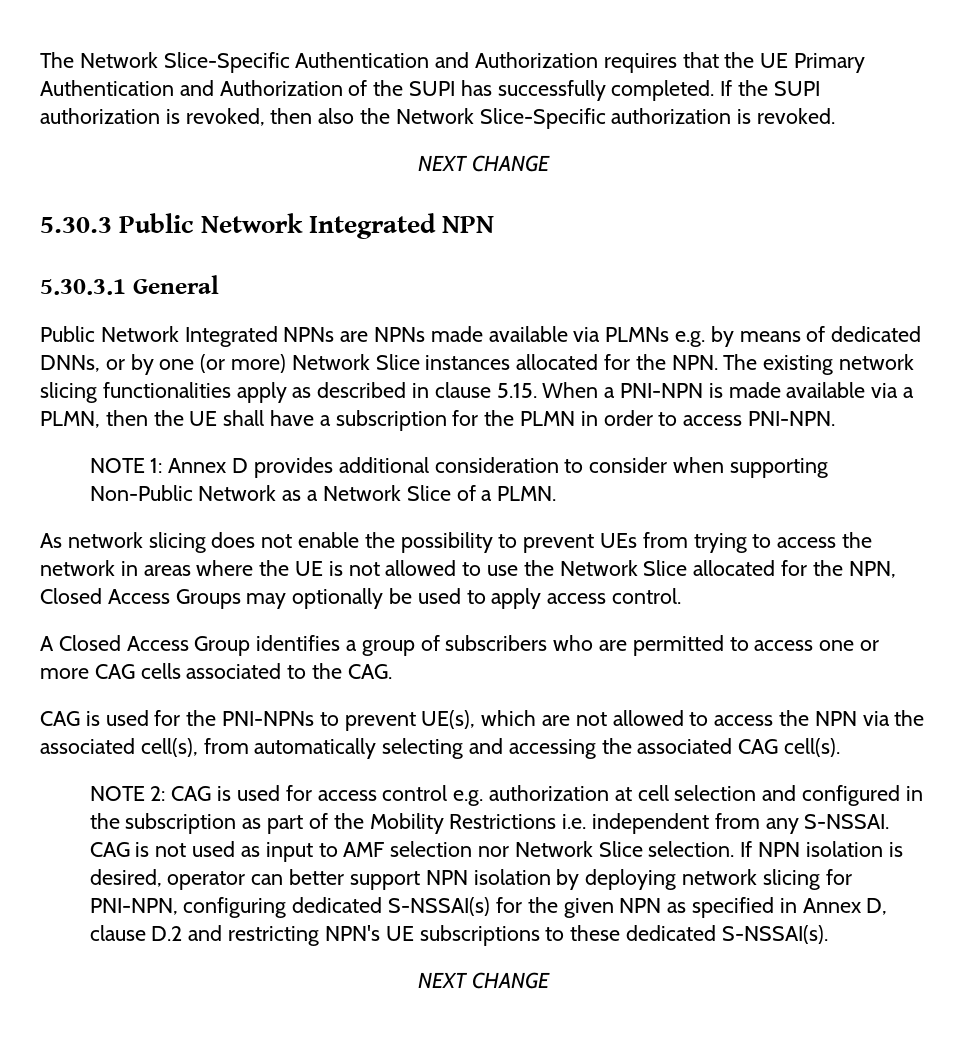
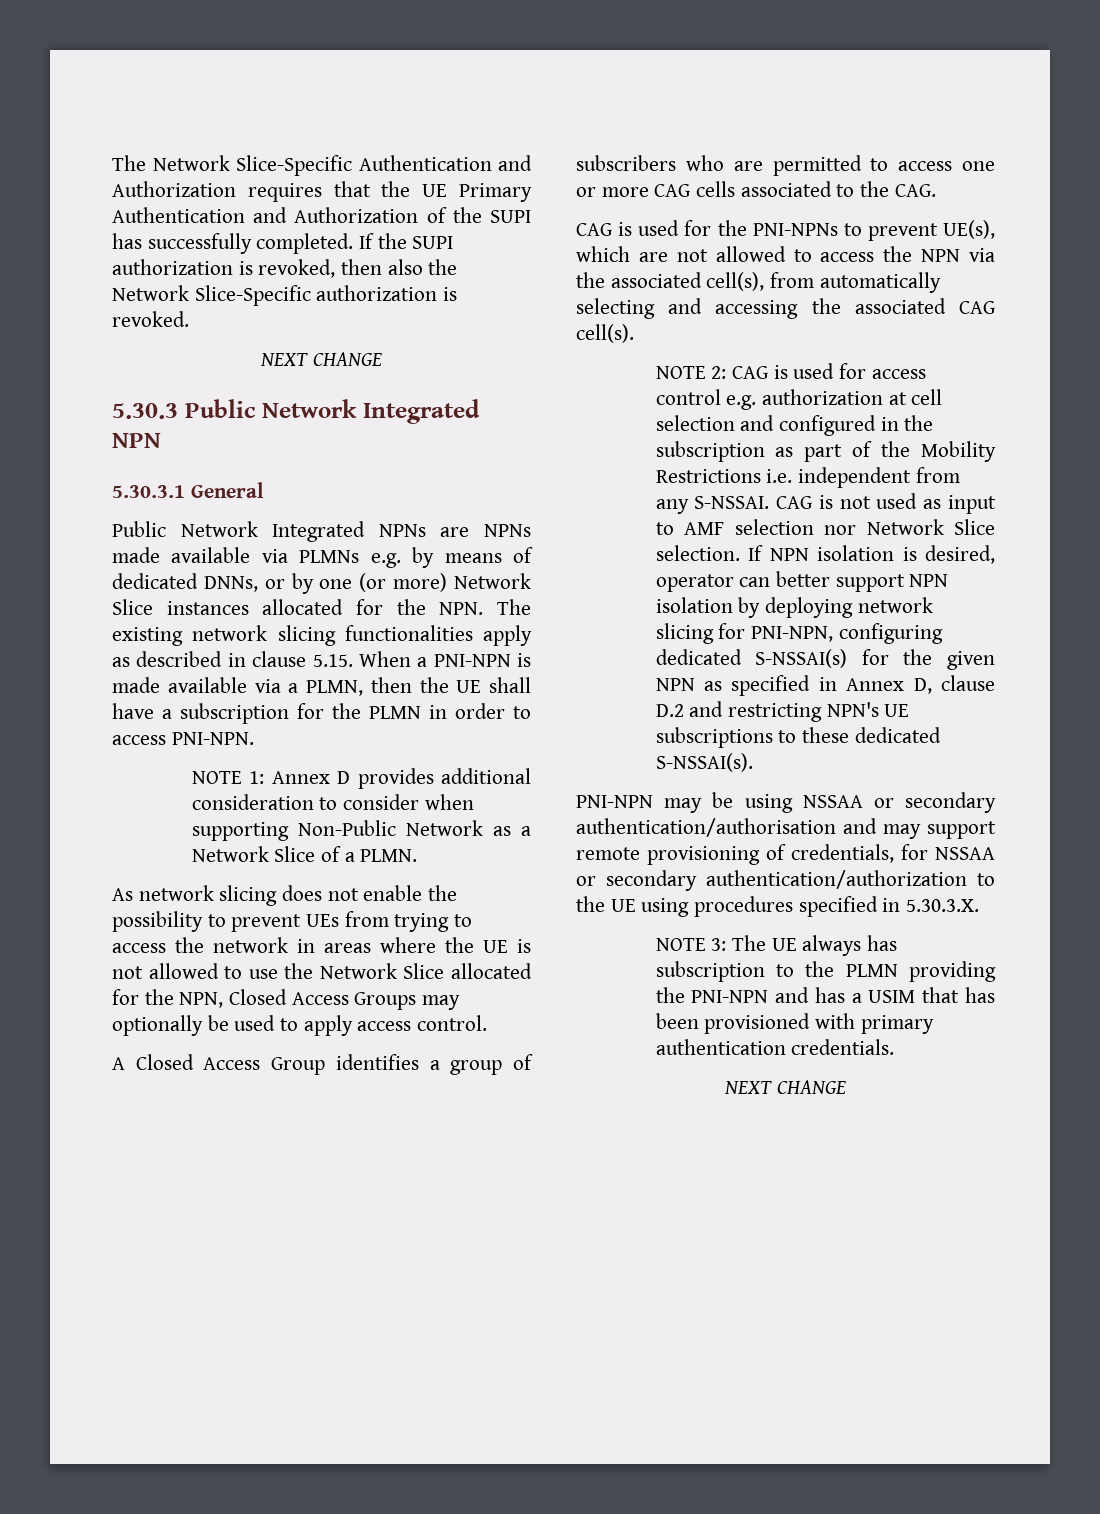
(828, 934) none -> [576,792,996,813] [576,818,996,839] [576,844,995,865] [576,870,995,891] [576,896,980,917] [655,935,897,956] [655,961,996,982] [655,987,995,1003] [655,1013,934,1034] [655,1039,895,1055] // PNI-NPN may be using NSSAA or secondary authentication/authorisation and may support remote provisioning of credentials, for NSSAA or secondary authentication/authorization to the UE using procedures specified in 5.30.3.X. // NOTE 3: The UE always has subscription to the PLMN providing the PNI-NPN and has a USIM that has been provisioned with primary authentication credentials.

